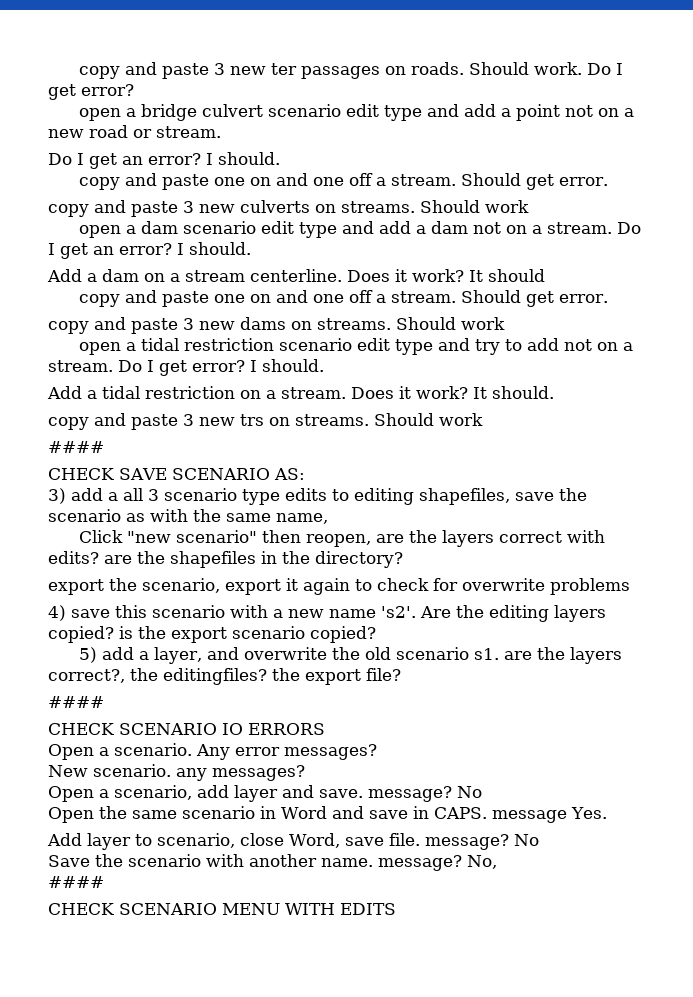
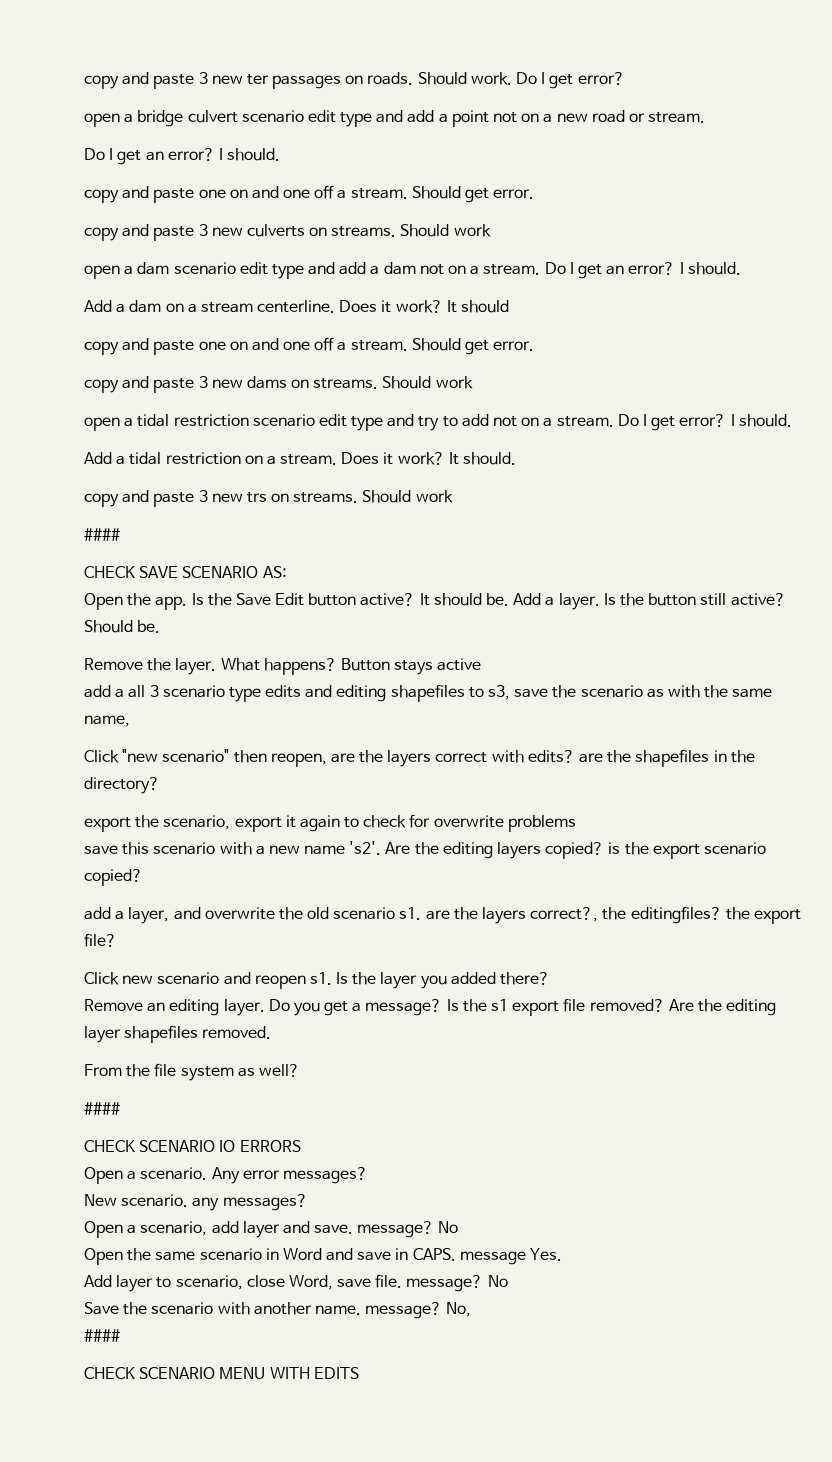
[48,488,66,504] 3) -> [84,593,786,610] [84,620,161,633] [84,658,482,675] Open the app. Is the Save Edit button active? It should be. Add a layer. Is the button still active? Should be. // Remove the layer. What happens? Button stays active //
[332,488,510,505] to editing shapefiles, -> [305,684,511,702] and editing shapefiles to s3,
[48,605,66,621] 4) -> (576, 823) none
[79,647,98,663] 5) -> (143, 877) none
(401, 674) none -> [84,972,551,989] [84,998,777,1016] [84,1025,272,1043] [84,1063,300,1081] // Click new scenario and reopen s1. Is the layer you added there? // Remove an editing layer. Do you get a message? Is the s1 export file removed? Are the editing layer shapefiles removed. // From the file system as well?

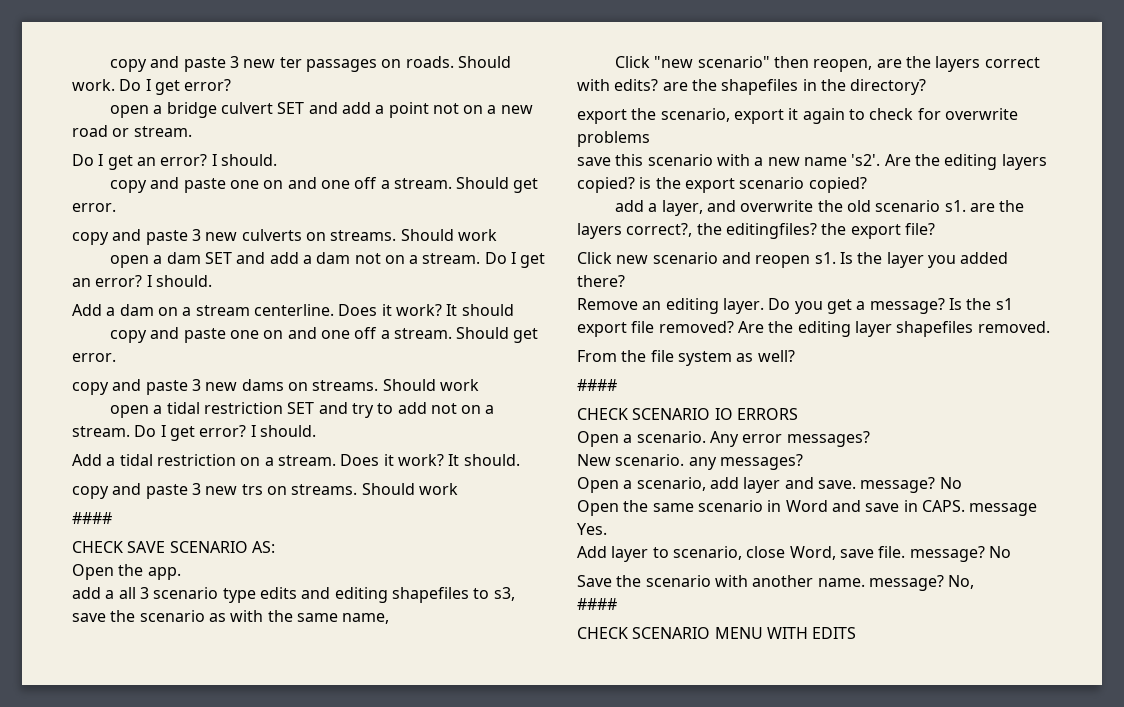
[241,110,373,127] scenario edit type -> [277,102,305,114] SET
[173,262,304,279] scenario edit type -> [204,252,232,264] SET
[252,414,384,431] scenario edit type -> [287,402,315,414] SET
[191,593,786,610] [84,620,161,633] [84,658,482,675] Is the Save Edit button active? It should be. Add a layer. Is the button still active? Should be. // Remove the layer. What happens? Button stays active -> (181, 573) none

